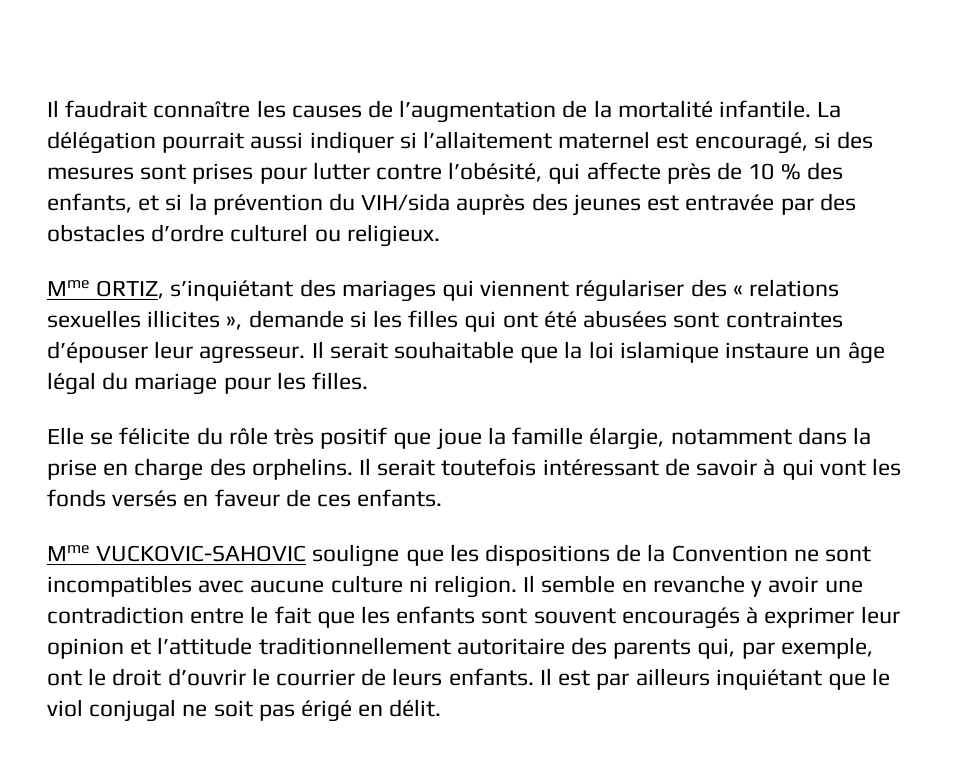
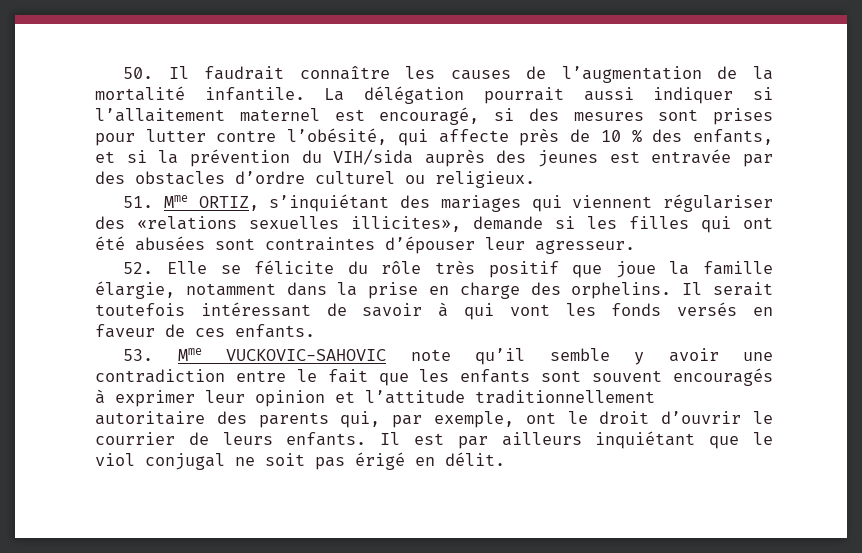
(47, 108) none -> [123,67,154,79] 50.
(440, 235) none -> [123,196,154,208] 51.
[732,279,840,297] [47,310,243,330] « relations sexuelles illicites », -> [137,216,461,232] «relations sexuelles illicites»,
[311,341,885,364] [47,372,369,395] Il serait souhaitable que la loi islamique instaure un âge légal du mariage pour les filles. // -> [123,262,154,274] // 52.
(443, 498) none -> [123,349,154,361] 53.
[312,544,872,567] [47,575,745,598] souligne que les dispositions de la Convention ne sont incompatibles avec aucune culture ni religion. Il semble en revanche -> [410,348,610,365] note qu’il semble

